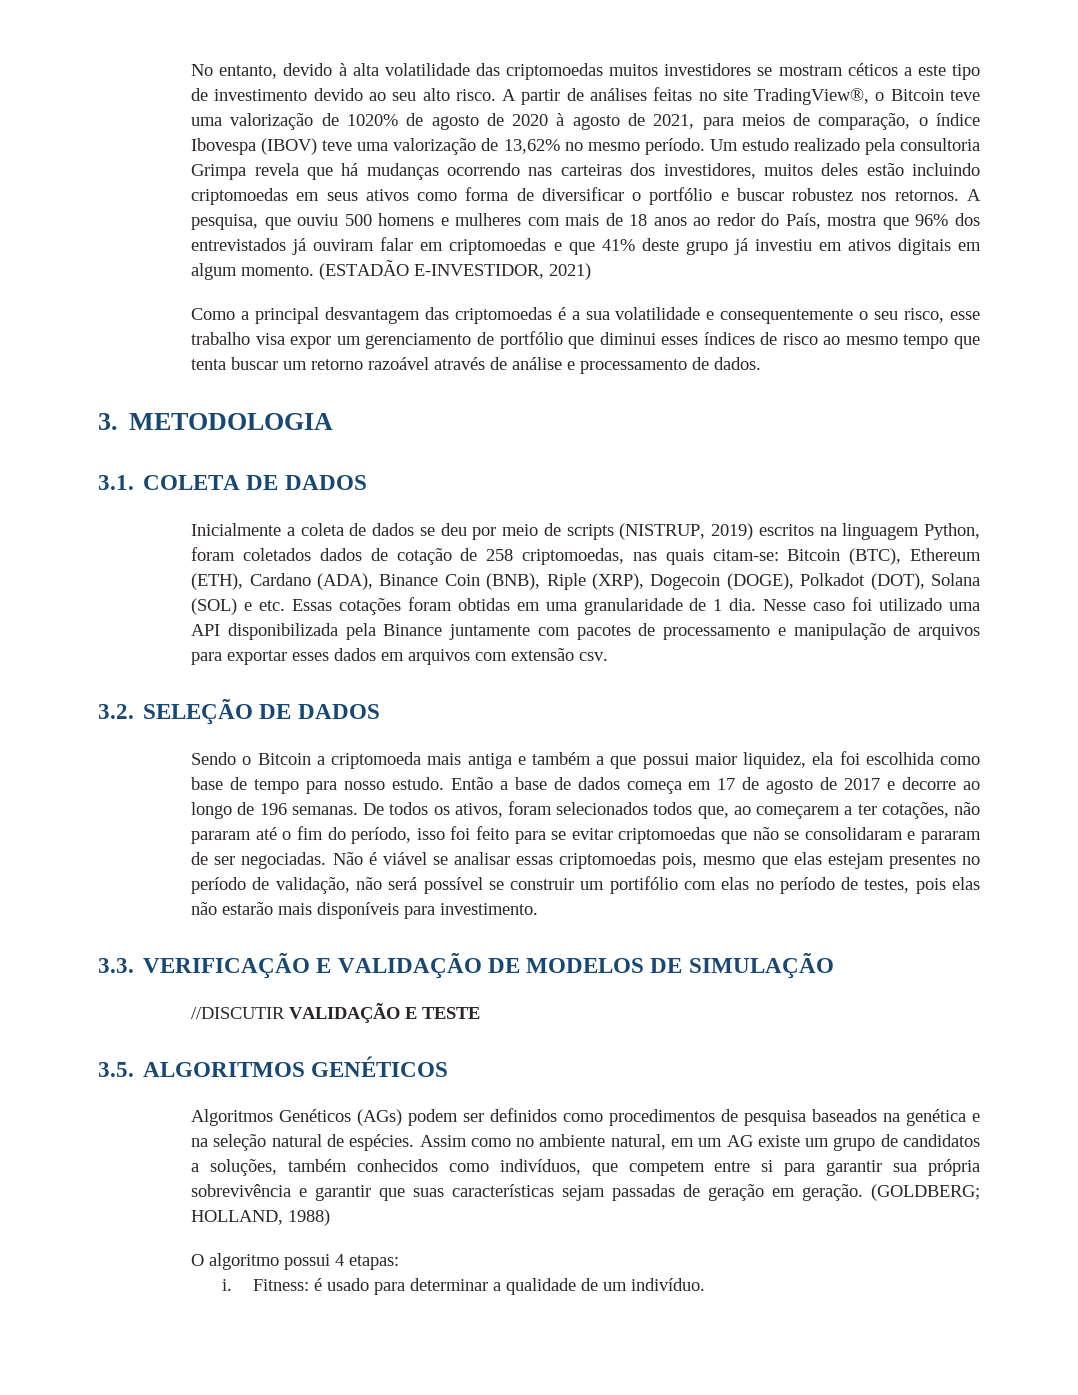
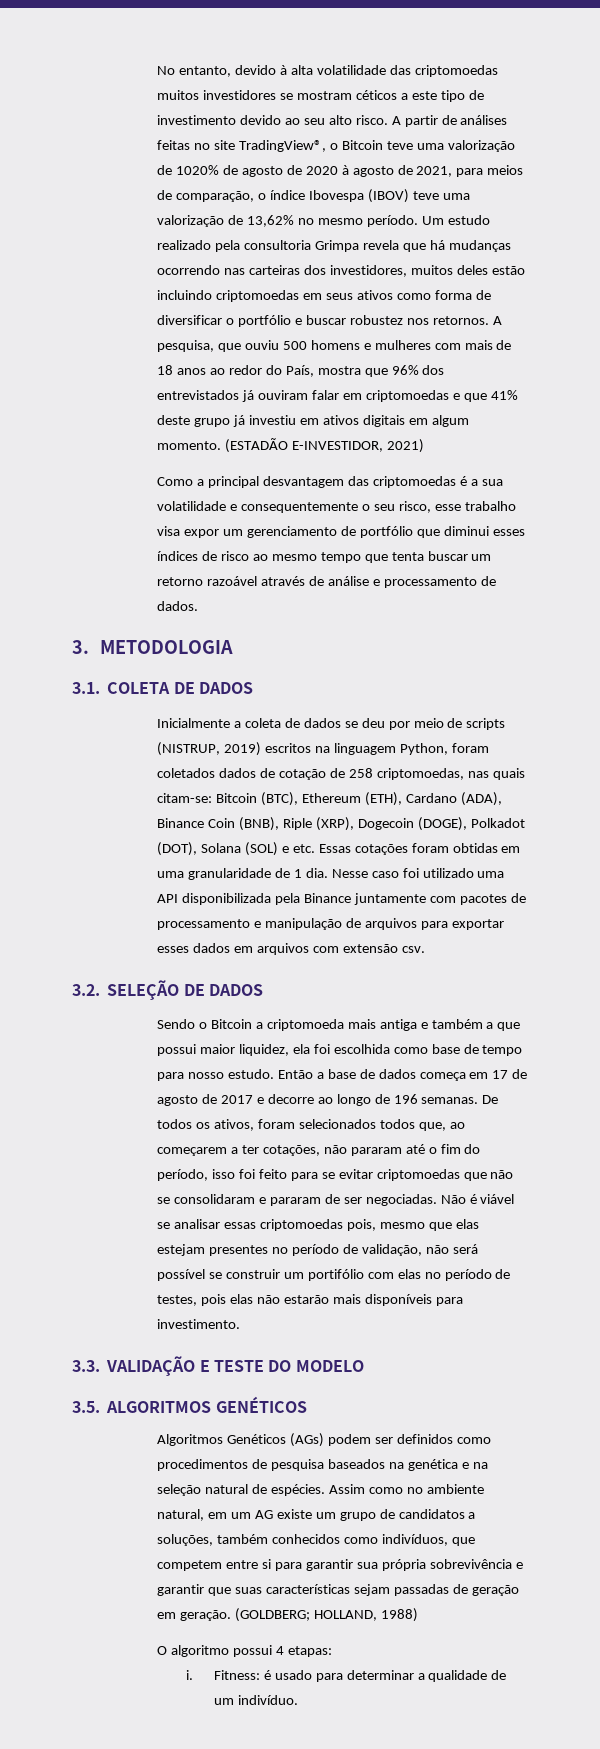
[143,953,834,979] [191,1007,286,1019] VERIFICAÇÃO E VALIDAÇÃO DE MODELOS DE SIMULAÇÃO // //DISCUTIR -> (100, 1366) none
(481, 1013) none -> [268,1360,364,1372] DO MODELO

